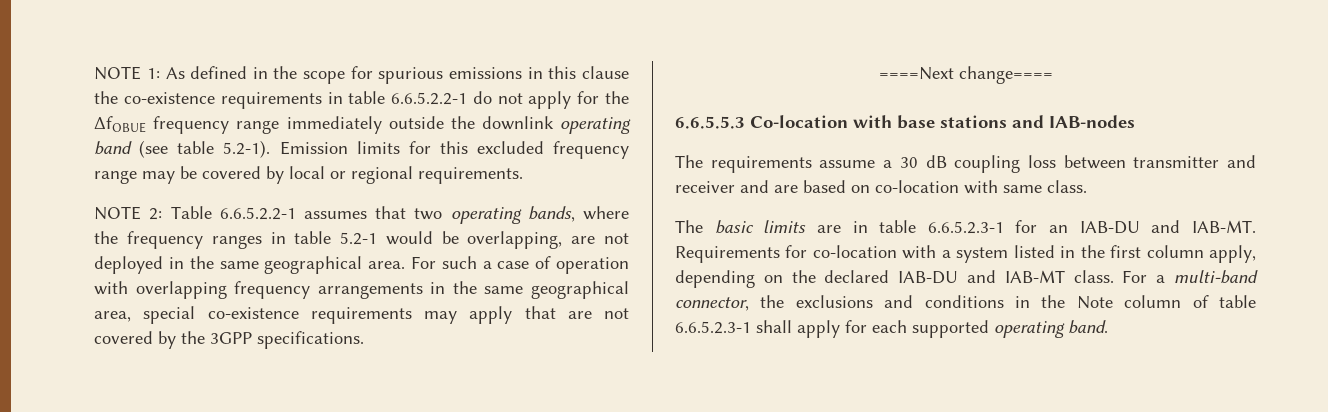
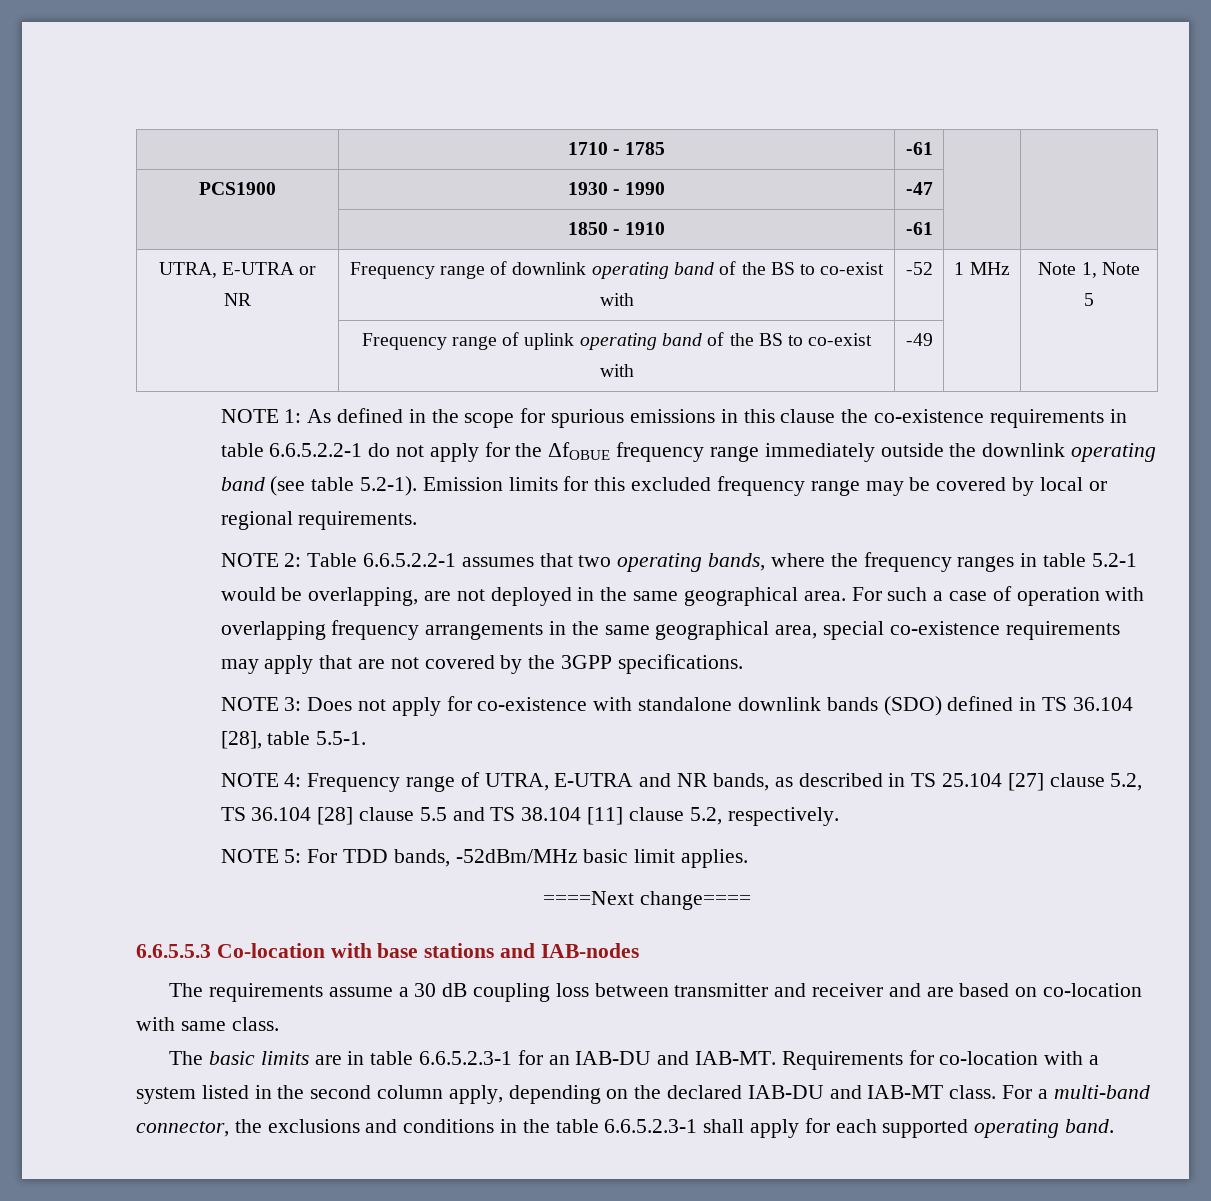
(94, 73) none -> [567,142,666,155] [905,142,933,155] [199,182,276,195] [567,182,666,195] [905,182,933,195] [567,222,666,235] [905,222,933,235] [158,262,317,278] [224,293,251,306] [349,261,885,279] [599,293,634,306] [905,262,933,275] [954,262,1010,275] [1038,262,1140,278] [1084,293,1094,306] [361,332,873,350] [599,364,634,377] [905,333,933,346] | 1710 - 1785 | -61 | | // PCS1900 | 1930 - 1990 | -47 | | // | 1850 - 1910 | -61 | | // UTRA, E-UTRA or NR | Frequency range of downlink operating band of the BS to co-exist with | -52 | 1 MHz | Note 1, Note 5 // | Frequency range of uplink operating band of the BS to co-exist with | -49 | | //
(365, 340) none -> [220,696,1133,716] [220,731,367,749] [220,772,1143,792] [220,807,839,826] [220,849,749,868] // NOTE 3: Does not apply for co-existence with standalone downlink bands (SDO) defined in TS 36.104 [28], table 5.5-1. // NOTE 4: Frequency range of UTRA, E-UTRA and NR bands, as described in TS 25.104 [27] clause 5.2, TS 36.104 [28] clause 5.5 and TS 38.104 [11] clause 5.2, respectively. // NOTE 5: For TDD bands, -52dBm/MHz basic limit applies.
[1110,245,1142,258] first -> [310,1085,372,1099] second
[1076,295,1209,309] Note column of -> (550, 1126) none

